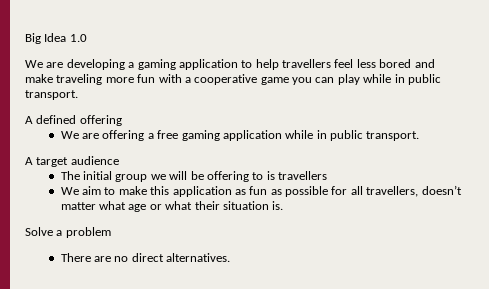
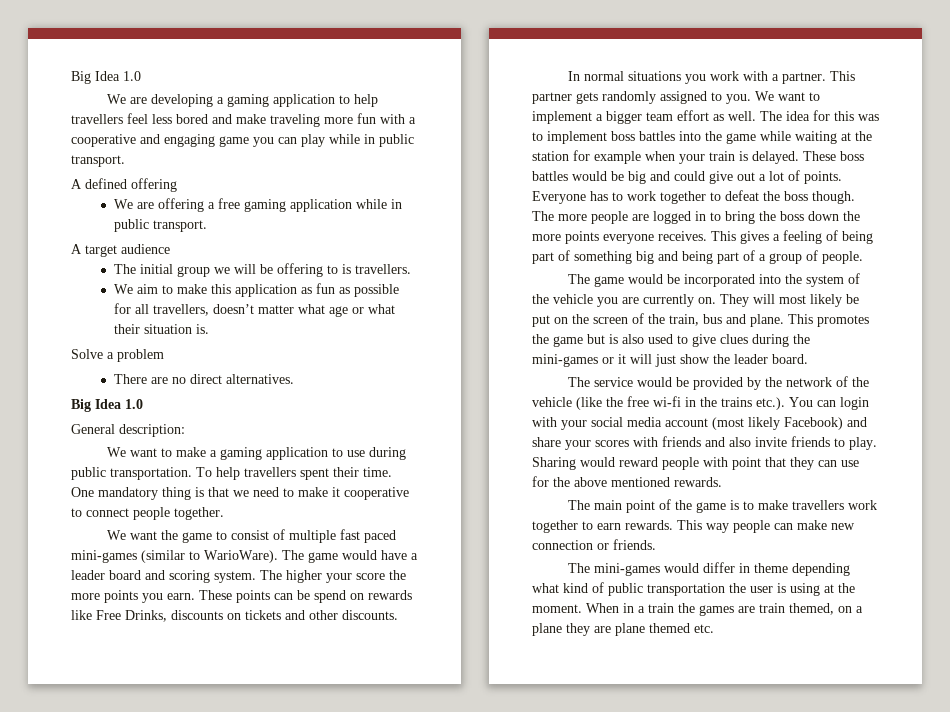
(258, 79) none -> [140,134,215,147] and engaging
[278,171,328,180] travellers -> [354,264,411,274] travellers.
(231, 257) none -> [71,399,143,412] [71,424,185,437] [107,447,407,460] [71,467,392,480] [71,487,409,500] [71,507,224,520] [107,529,397,543] [71,550,418,563] [71,570,406,583] [71,590,412,603] [71,610,398,622] [568,71,856,84] [532,91,820,104] [532,110,879,124] [532,131,872,144] [532,150,864,164] [532,170,842,184] [532,190,855,204] [532,211,860,224] [532,230,873,244] [532,250,863,264] [568,273,861,287] [532,294,859,307] [532,313,869,327] [532,334,810,347] [532,354,808,367] [568,376,870,390] [532,396,869,410] [532,417,867,430] [532,436,877,450] [532,457,859,470] [532,476,722,487] [568,499,878,513] [532,520,855,533] [532,539,656,550] [568,562,851,576] [532,582,855,596] [532,603,863,616] [532,623,714,636] // Big Idea 1.0 // General description: // We want to make a gaming application to use during public transportation. To help travellers spent their time. One mandatory thing is that we need to make it cooperative to connect people together. // We want the game to consist of multiple fast paced mini-games (similar to WarioWare). The game would have a leader board and scoring system. The higher your score the more points you earn. These points can be spend on rewards like Free Drinks, discounts on tickets and other discounts. // In normal situations you work with a partner. This partner gets randomly assigned to you. We want to implement a bigger team effort as well. The idea for this was to implement boss battles into the game while waiting at the station for example when your train is delayed. These boss battles would be big and could give out a lot of points. Everyone has to work together to defeat the boss though. The more people are logged in to bring the boss down the more points everyone receives. This gives a feeling of being part of something big and being part of a group of people. // The game would be incorporated into the system of the vehicle you are currently on. They will most likely be put on the screen of the train, bus and plane. This promotes the game but is also used to give clues during the mini-games or it will just show the leader board. // The service would be provided by the network of the vehicle (like the free wi-fi in the trains etc.). You can login with your social media account (most likely Facebook) and share your scores with friends and also invite friends to play. Sharing would reward people with point that they can use for the above mentioned rewards. // The main point of the game is to make travellers work together to earn rewards. This way people can make new connection or friends. // The mini-games would differ in theme depending what kind of public transportation the user is using at the moment. When in a train the games are train themed, on a plane they are plane themed etc.

